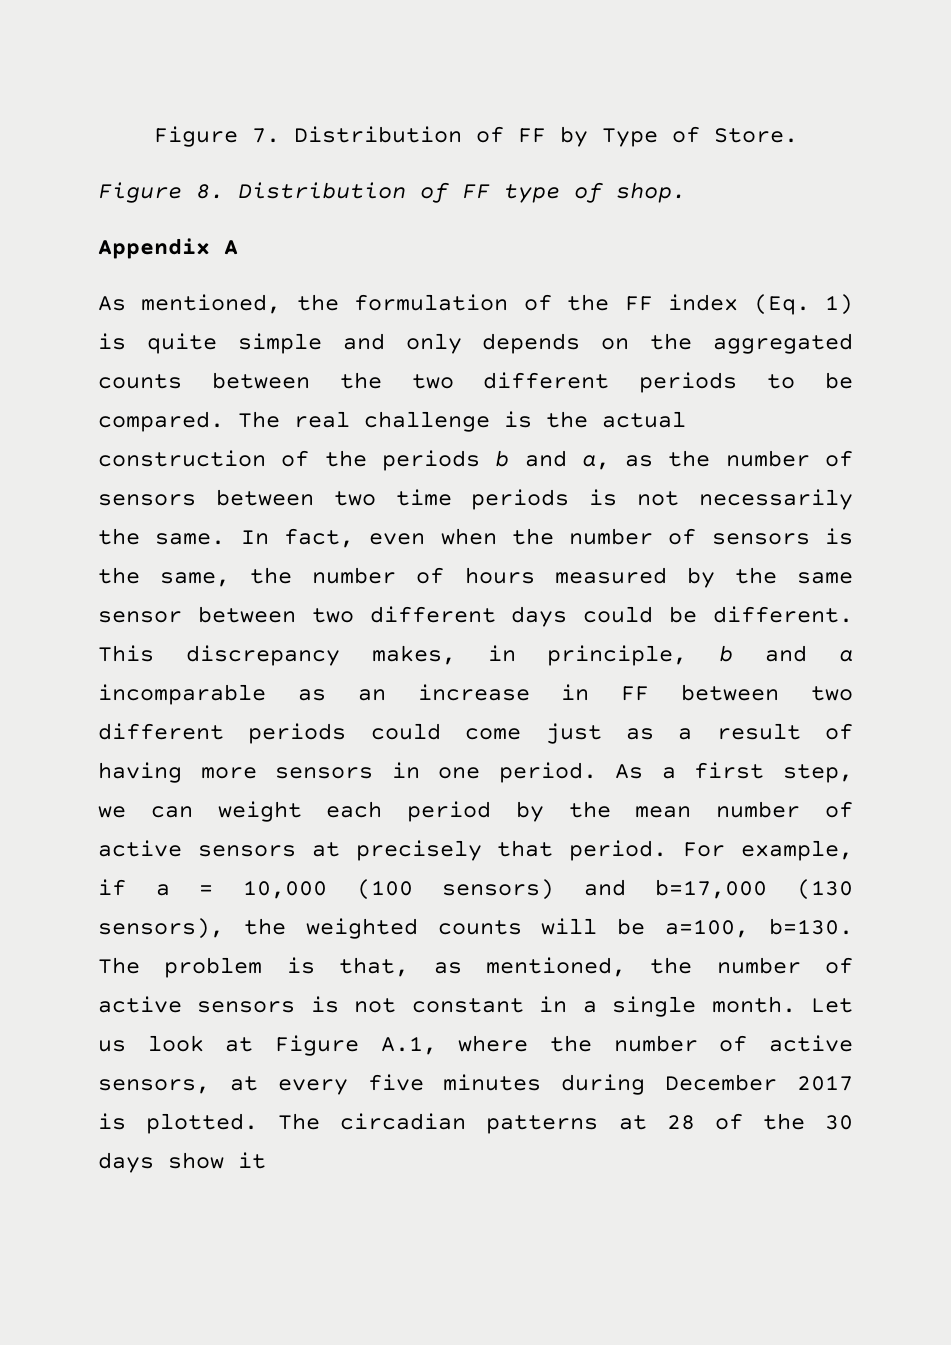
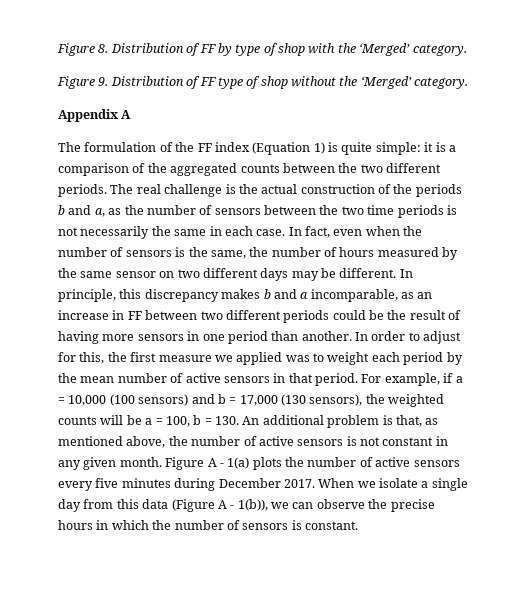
[153,126,798,147] [98,182,182,203] Figure 7. Distribution of FF by Type of Store. // Figure -> [57,43,95,56] Figure
[504,182,686,203] type of shop. -> [217,43,467,56] [57,76,469,89] by type of shop with the ‘Merged’ category. // Figure 9. Distribution of FF type of shop without the ‘Merged’ category.
[98,294,339,314] As mentioned, the -> [58,142,81,152] The
[753,294,810,315] (Eq. -> [252,142,311,155] (Equation
[237,333,630,354] simple and only depends on -> [375,142,456,155] [58,163,146,176] simple: it is a comparison of
[639,372,853,393] [98,411,224,432] periods to be compared. -> [58,184,107,197] periods.
(314, 497) none -> [319,205,339,215] the
[155,533,226,545] same. -> [174,226,286,236] same in each case.
[197,606,296,623] between -> [159,271,175,278] on
[583,606,654,623] could -> [291,271,319,281] may
[98,645,688,666] This discrepancy makes, in principle, -> [399,269,413,278] [58,289,261,302] In principle, this discrepancy makes
[98,684,266,705] incomparable -> [310,289,398,302] incomparable,
[465,723,693,744] come just as a -> [369,310,407,320] be the
[498,762,853,783] [98,806,193,818] period. As a first step, we can -> [227,331,462,344] [58,352,324,365] period than another. In order to adjust for this, the first measure we applied was to
[311,840,482,861] at precisely -> [273,373,286,383] in
[655,879,768,899] b=17,000 -> [217,394,278,406] b = 17,000
[665,918,853,938] [98,957,140,974] a=100, b=130. The -> [145,415,324,427] a = 100, b = 130. An additional
[485,957,626,977] mentioned, -> [58,436,166,448] mentioned above,
[582,996,854,1017] [98,1035,853,1056] [98,1076,258,1094] a single month. Let us look at Figure A.1, where the number of active sensors, at -> [58,457,460,470] any given month. Figure A - 1(a) plots the number of active sensors
[797,1075,853,1091] [98,1113,853,1134] [98,1152,266,1173] 2017 is plotted. The circadian patterns at 28 of the 30 days show it -> [283,478,468,491] [58,499,435,512] [58,520,358,530] 2017. When we isolate a single day from this data (Figure A - 1(b)), we can observe the precise hours in which the number of sensors is constant.

